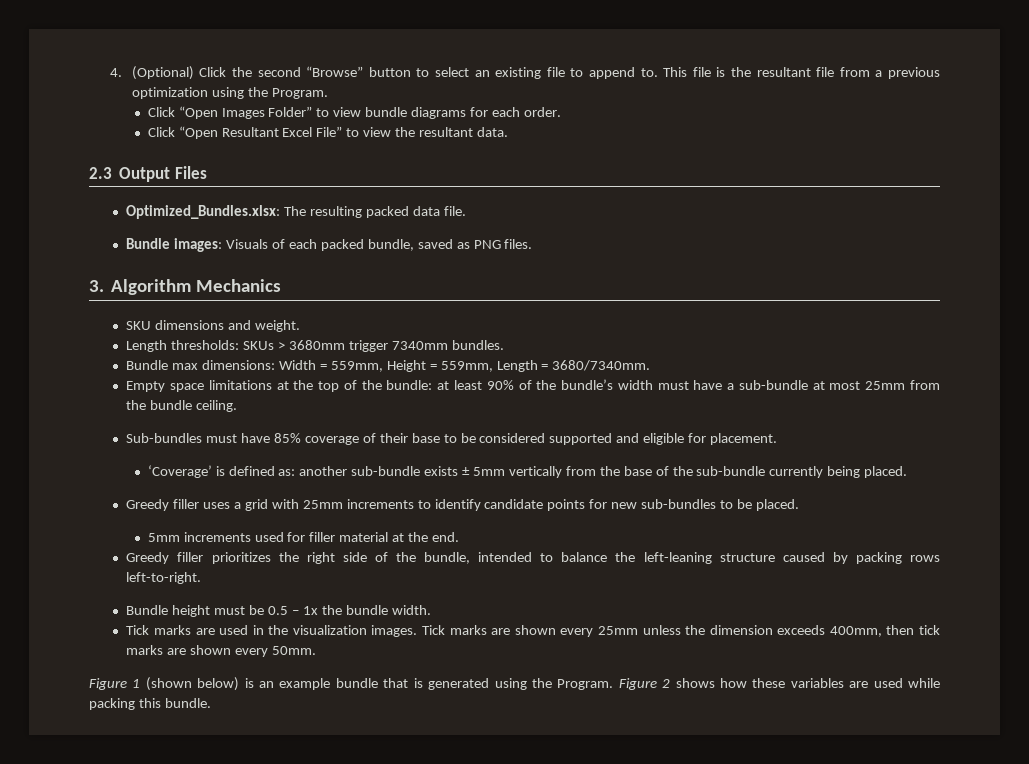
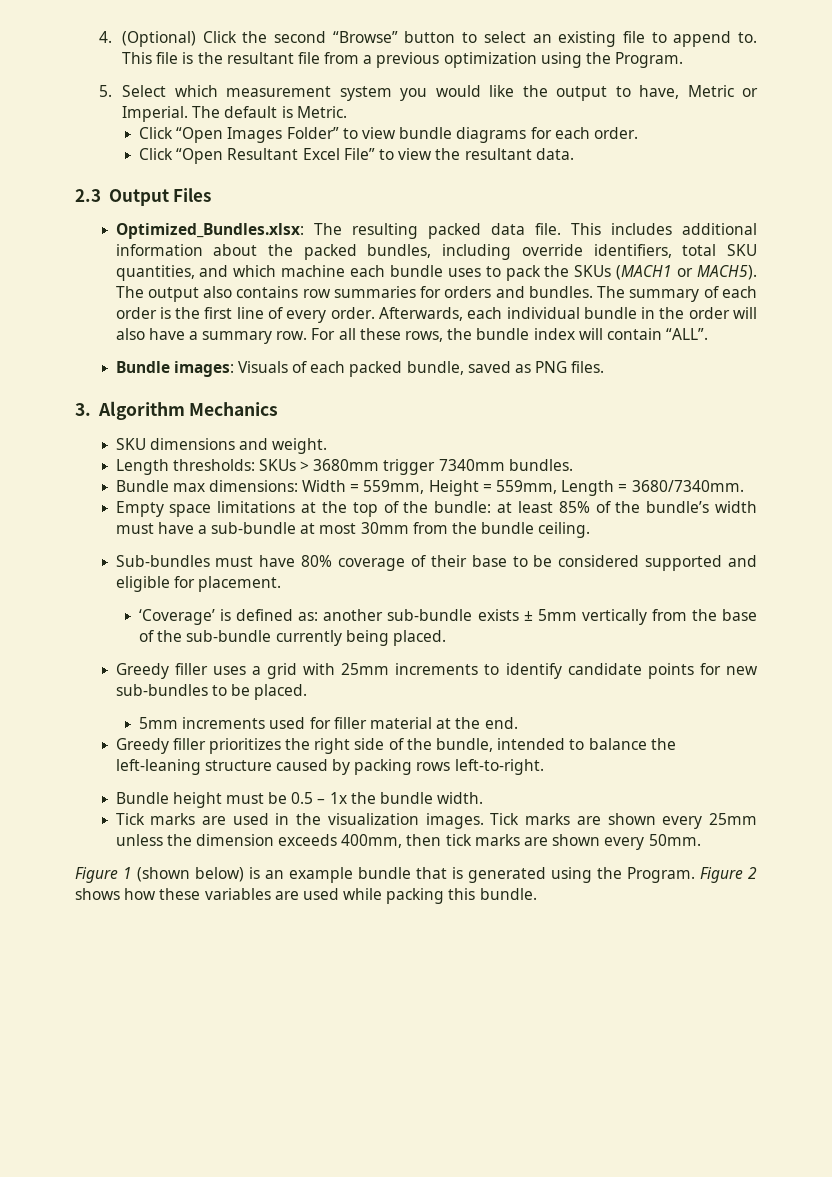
(328, 93) none -> [98,85,758,101] [121,106,347,122] // 5. Select which measurement system you would like the output to have, Metric or Imperial. The default is Metric.
(466, 211) none -> [570,223,757,235] [115,244,758,260] [115,265,757,281] [115,286,758,302] [115,307,757,323] [115,328,709,344] This includes additional information about the packed bundles, including override identifiers, total SKU quantities, and which machine each bundle uses to pack the SKUs (MACH1 or MACH5). The output also contains row summaries for orders and bundles. The summary of each order is the first line of every order. Afterwards, each individual bundle in the order will also have a summary row. For all these rows, the bundle index will contain “ALL”.
[486,380,514,390] 90% -> [558,501,590,513] 85%
[865,381,906,390] 25mm -> [360,522,409,534] 30mm
[274,433,302,443] 85% -> [301,555,333,567] 80%

